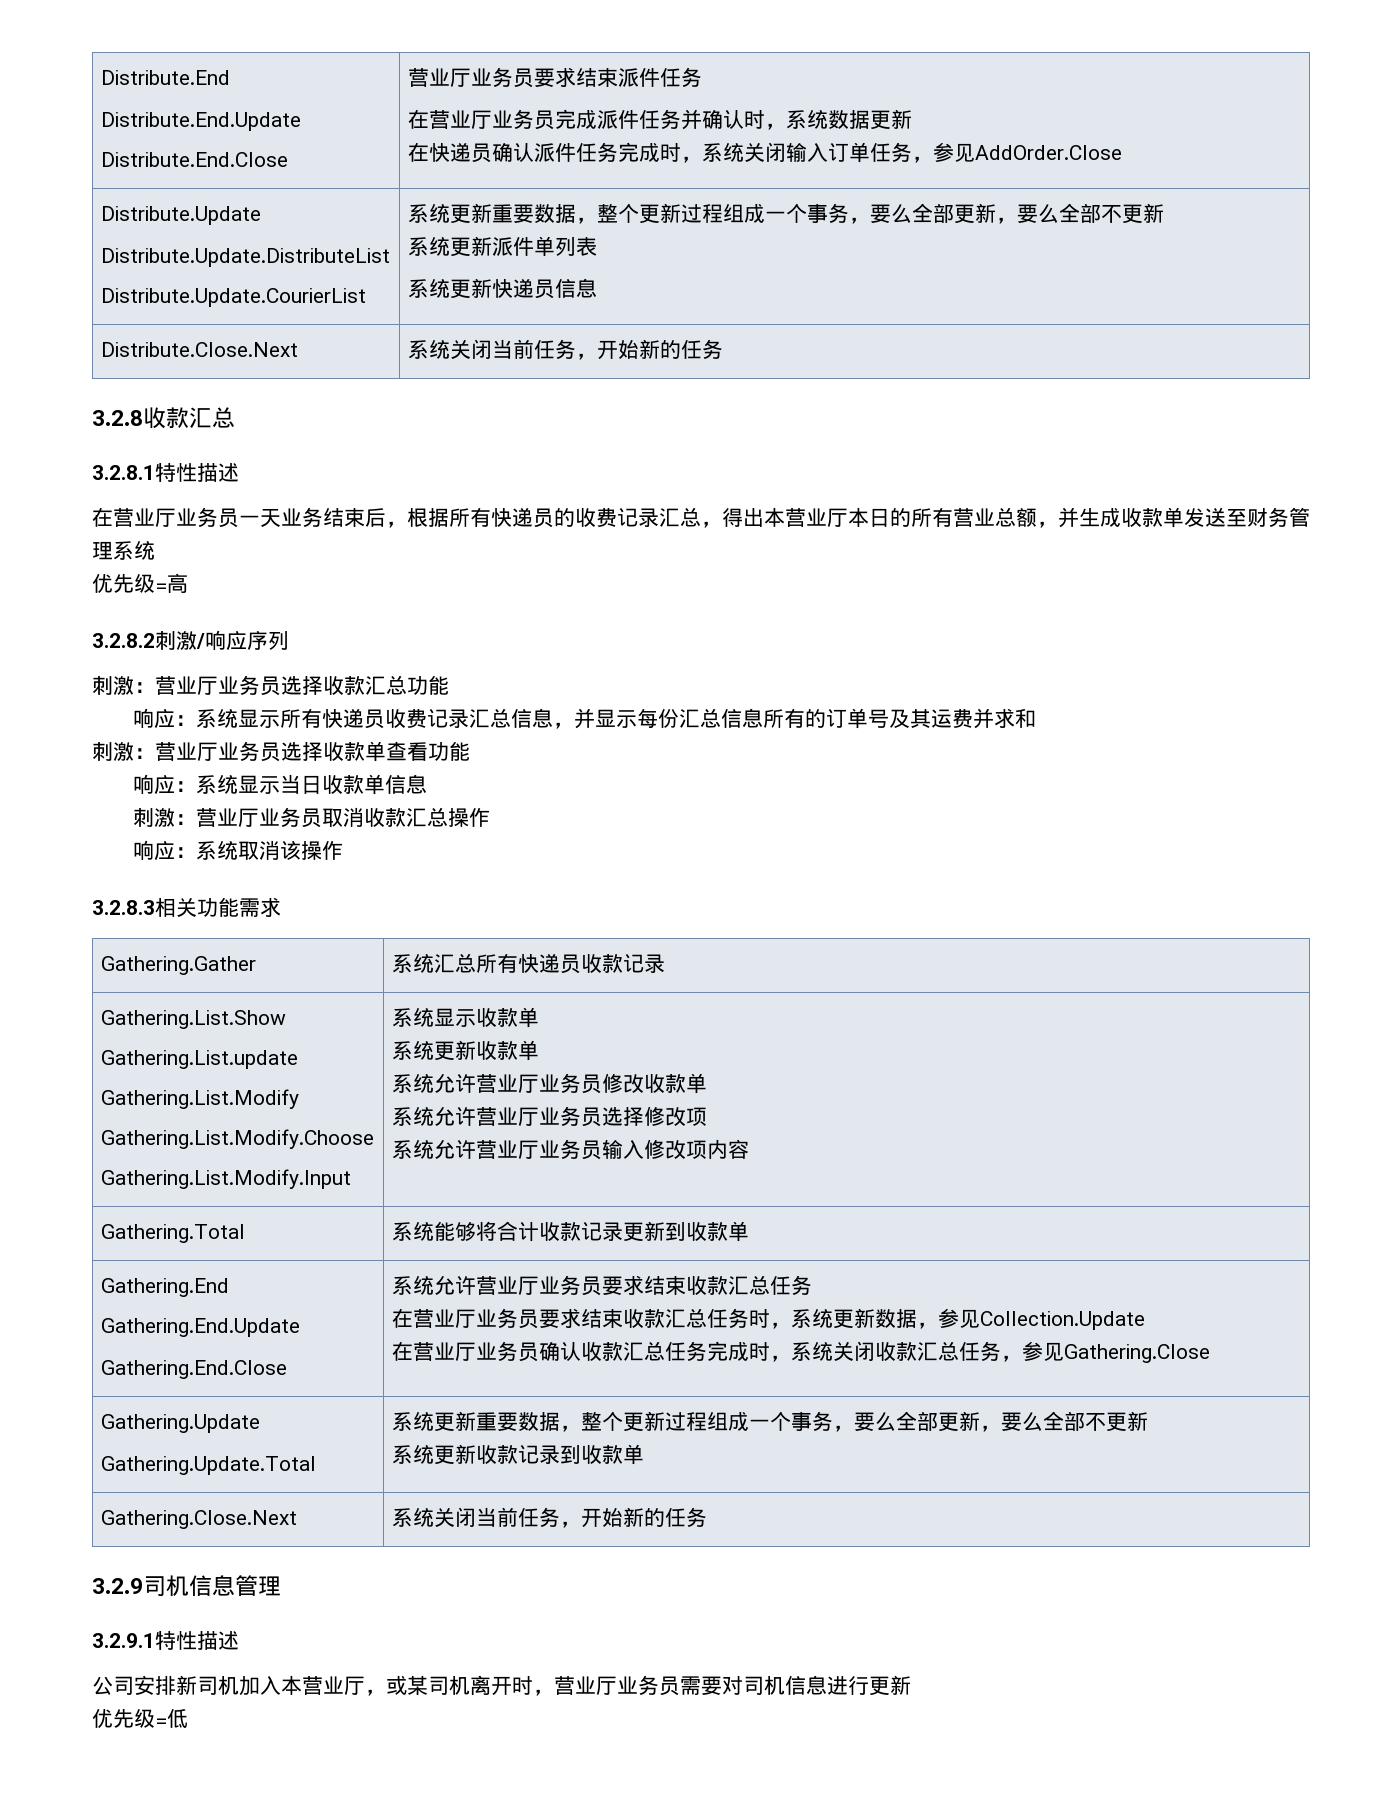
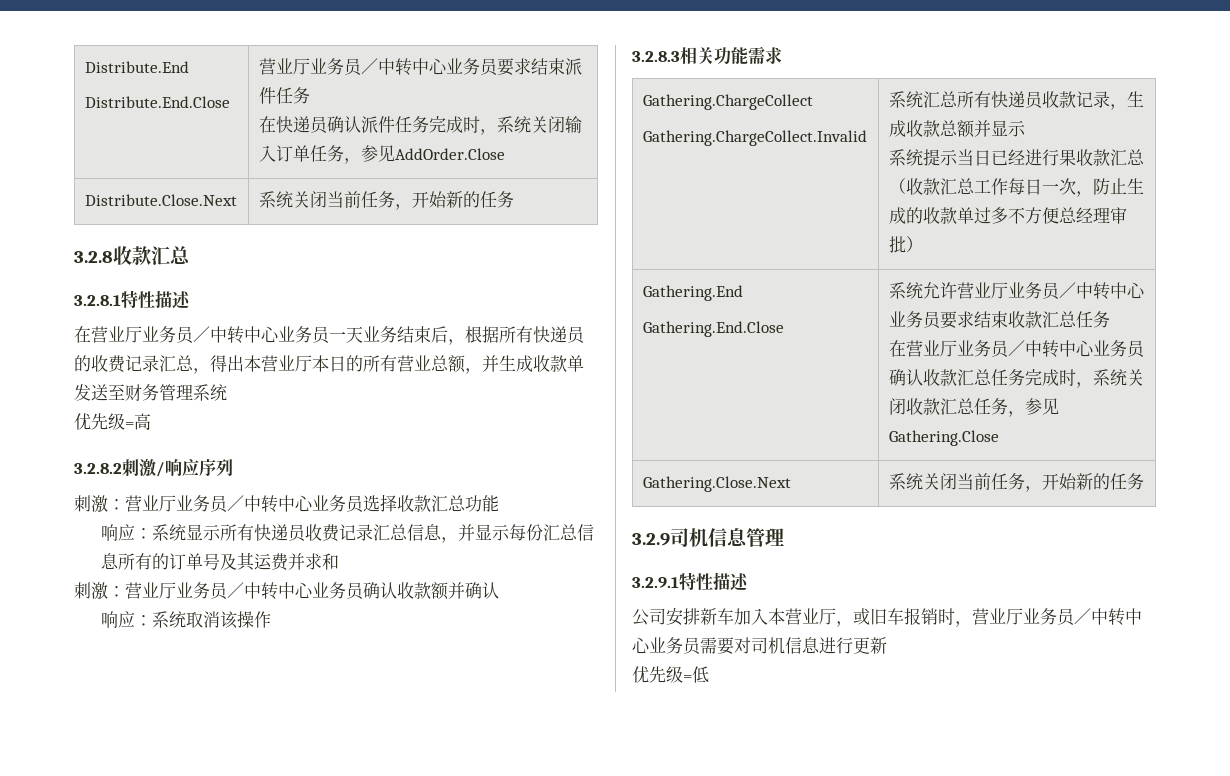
[100,112,301,131] // Distribute.End.Update -> (189, 67) none
(534, 78) none -> [360,58,499,76] ／中转中心业务员
[407,109,912,130] // 在营业厅业务员完成派件任务并确认时，系统数据更新 -> (310, 95) none
[100,206,261,225] [100,248,390,267] [100,288,366,307] [407,203,1164,224] [407,236,597,257] [407,278,597,299] // Distribute.Update // Distribute.Update.DistributeList // Distribute.Update.CourierList | 系统更新重要数据，整个更新过程组成一个事务，要么全部更新，要么全部不更新 // 系统更新派件单列表 // 系统更新快递员信息 -> (505, 154) none
(239, 518) none -> [193,326,331,344] ／中转中心业务员
(281, 686) none -> [227,495,365,513] ／中转中心业务员
[281,741,470,762] [132,774,427,795] [132,807,490,828] 选择收款单查看功能 // 响应：系统显示当日收款单信息 // 刺激：营业厅业务员取消收款汇总操作 -> [227,582,499,600] ／中转中心业务员确认收款额并确认
[100,956,256,975] Gathering.Gather -> [642,94,813,110] [642,130,867,146] Gathering.ChargeCollect // Gathering.ChargeCollect.Invalid
[100,1010,286,1029] [100,1050,298,1069] [100,1089,299,1109] [100,1129,374,1149] [100,1169,351,1189] [391,1007,539,1028] [391,1040,539,1061] [391,1073,707,1094] [391,1106,707,1127] [391,1139,749,1160] [100,1224,245,1243] [391,1221,749,1242] [100,1278,229,1297] [100,1318,300,1337] [100,1360,287,1379] [391,1276,539,1295] // Gathering.List.Show // Gathering.List.update // Gathering.List.Modify // Gathering.List.Modify.Choose // Gathering.List.Modify.Input | 系统显示收款单 // 系统更新收款单 // 系统允许营业厅业务员修改收款单 // 系统允许营业厅业务员选择修改项 // 系统允许营业厅业务员输入修改项内容 // Gathering.Total | 系统能够将合计收款记录更新到收款单 // Gathering.End // Gathering.End.Update // Gathering.End.Close | 系统允许营业厅 -> [1109,91,1144,110] [888,120,1026,138] [888,149,1145,166] [888,178,1144,197] [888,207,1127,224] [888,236,923,253] [642,285,743,301] [642,321,784,337] [888,282,1145,300] ，生成收款总额并显示 // 系统提示当日已经进行果收款汇总（收款汇总工作每日一次，防止生成的收款单过多不方便总经理审批） // Gathering.End // Gathering.End.Close | 系统允许营业厅业务员／中转中心
[538,1308,1145,1330] [391,1341,476,1361] 要求结束收款汇总任务时，系统更新数据，参见Collection.Update // 在营业厅 -> [1007,340,1094,358] ／中转中心
[100,1414,260,1433] [100,1456,316,1475] [391,1411,1148,1432] [391,1444,644,1465] // Gathering.Update // Gathering.Update.Total | 系统更新重要数据，整个更新过程组成一个事务，要么全部更新，要么全部不更新 // 系统更新收款记录到收款单 -> (999, 438) none
[197,1676,239,1695] 司机 -> [717,608,734,625] 车
[407,1675,512,1696] 某司机离开 -> [870,608,938,625] 旧车报销
(680, 1686) none -> [1074,608,1142,626] [632,637,702,655] ／中转中心业务员

